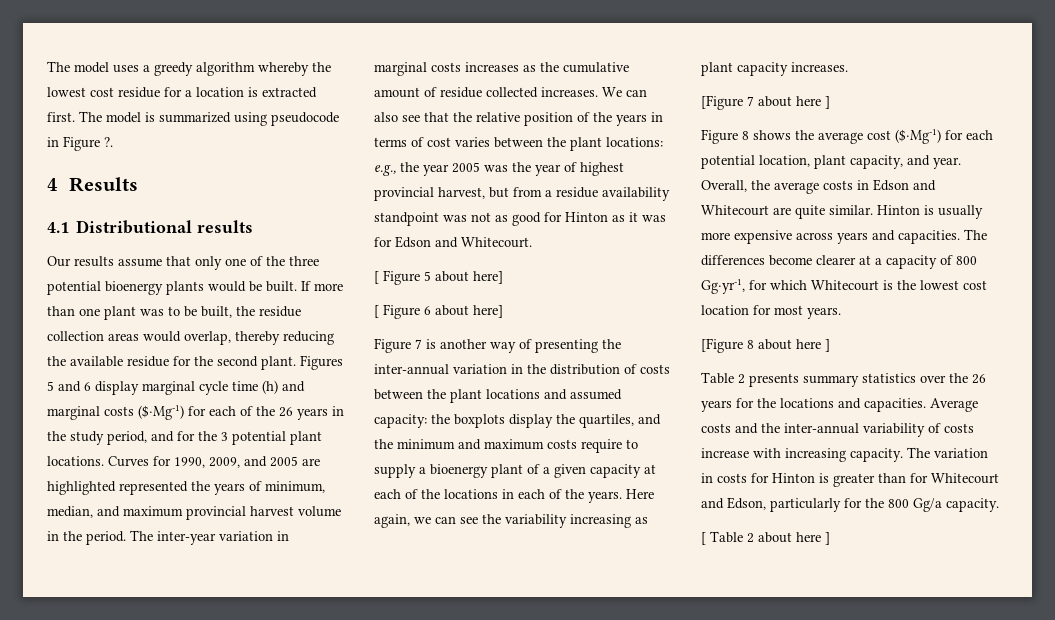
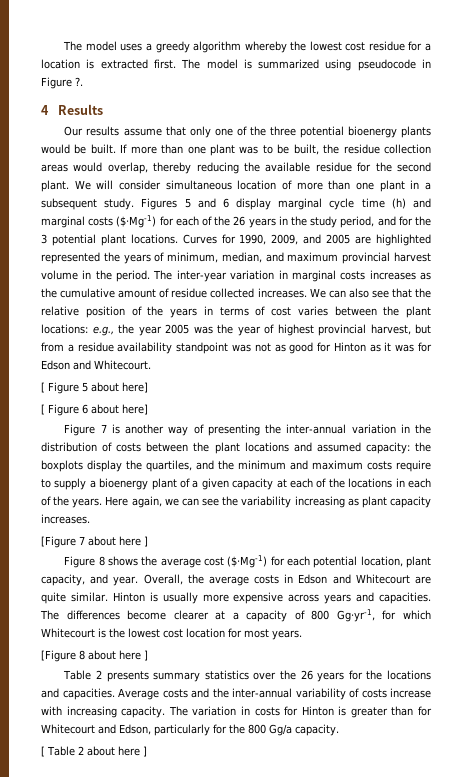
[47,220,254,234] // 4.1 Distributional results -> (103, 109) none
(296, 363) none -> [74,180,432,192] [41,198,135,210] We will consider simultaneous location of more than one plant in a subsequent study.

